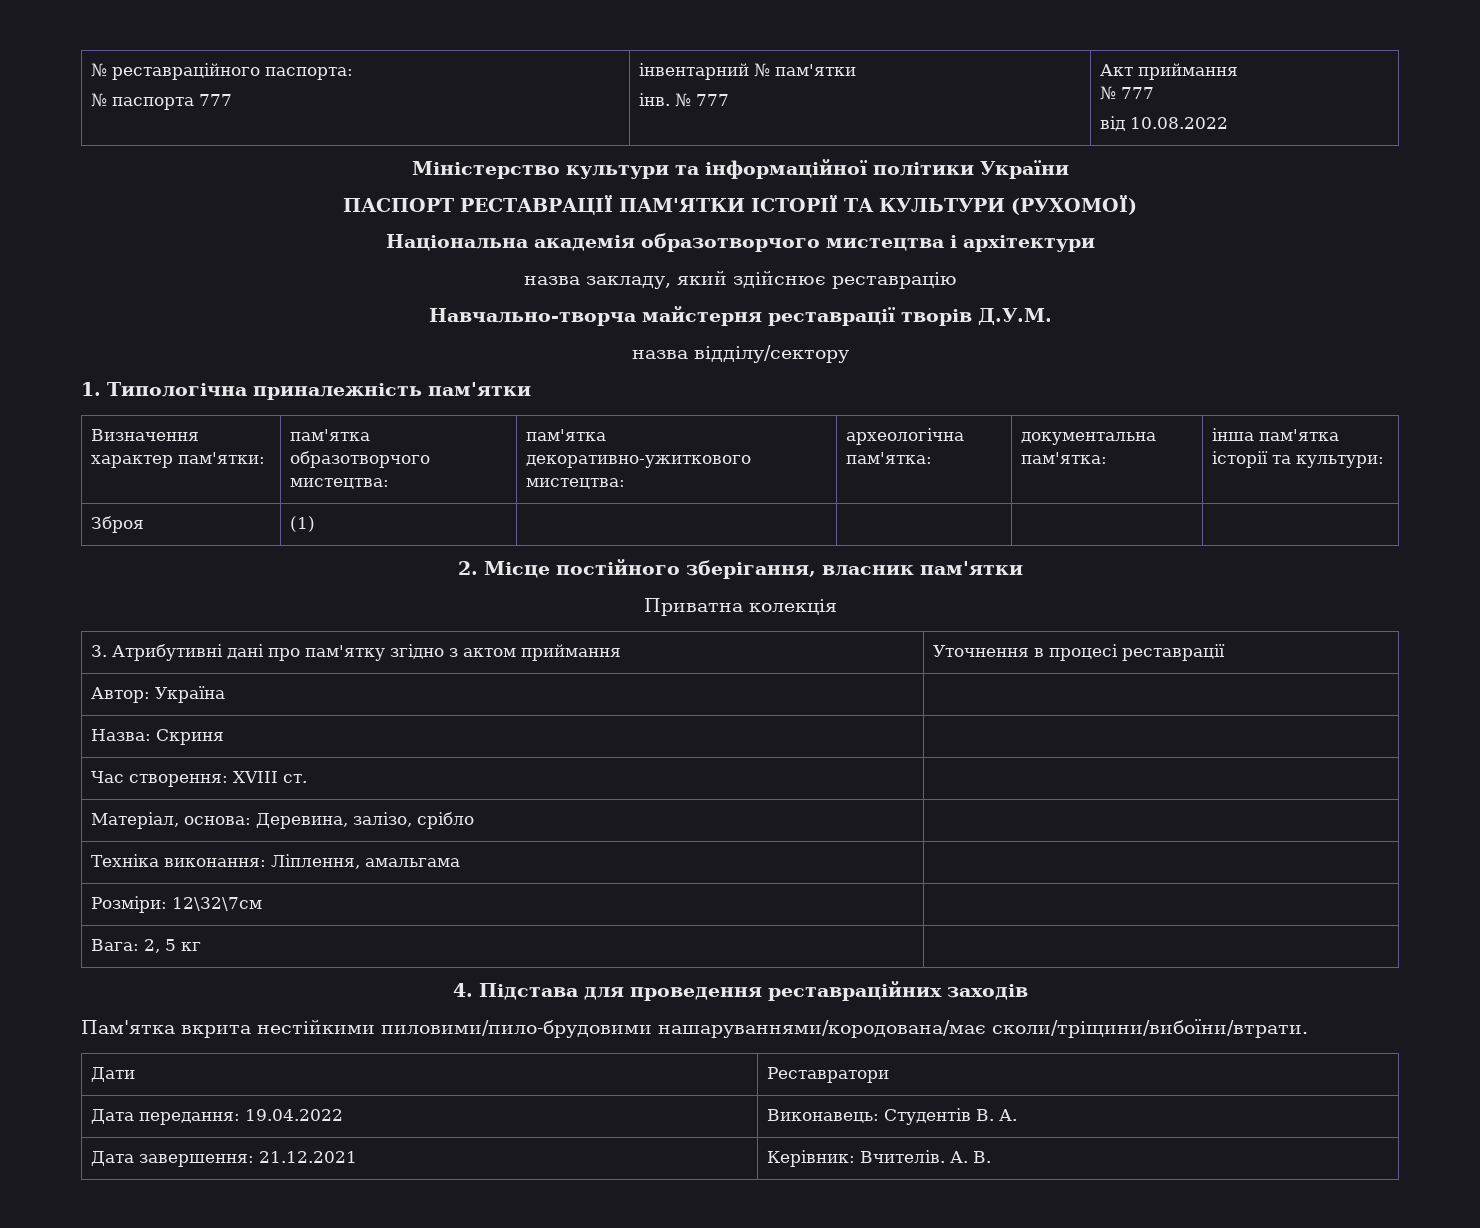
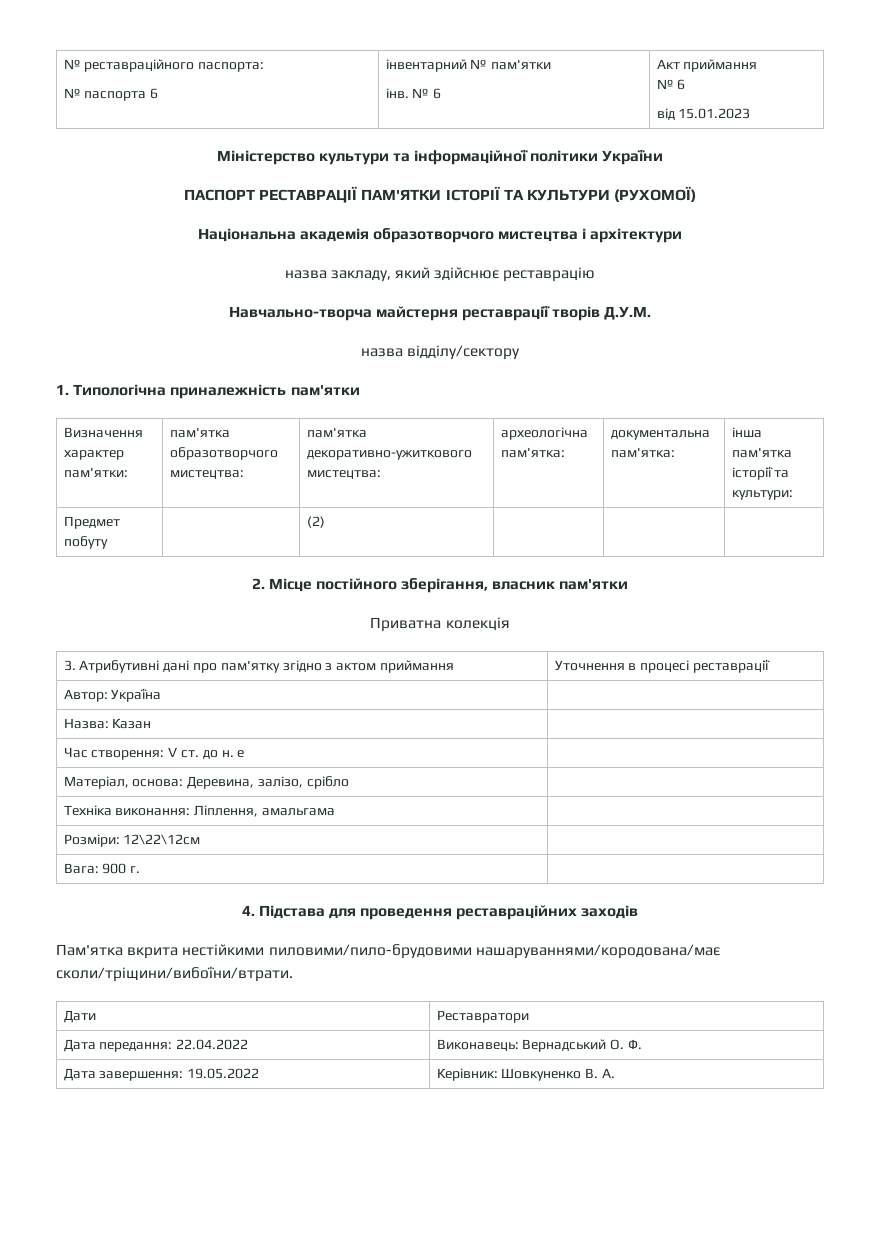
[198,94,232,106] 777 -> [150,88,159,99] 6
[695,94,729,106] 777 -> [433,88,442,99] 6
[1120,87,1154,99] 777 -> [677,79,686,90] 6
[1129,117,1228,129] 10.08.2022 -> [678,108,751,119] 15.01.2023
[90,516,144,533] [289,516,315,532] Зброя | (1) | -> [63,516,120,529] [63,536,108,549] [306,516,325,528] Предмет побуту | | (2)
[155,729,224,745] Скриня -> [112,718,152,729] Казан
[232,771,278,783] XVIII -> [168,747,178,757] V
(307, 778) none -> [202,750,245,759] до н. е
[171,897,262,911] 12\32\7см -> [123,834,201,845] 12\22\12см
[143,939,201,953] 2, 5 кг -> [102,863,141,874] 900 г.
[244,1109,343,1121] 19.04.2022 -> [176,1039,249,1050] 22.04.2022
[883,1108,1017,1125] Студентів В. А. -> [522,1039,643,1052] Вернадський О. Ф.
[258,1151,357,1163] 21.12.2021 -> [187,1068,260,1079] 19.05.2022
[859,1150,991,1163] Вчителів. А. В. -> [501,1068,616,1081] Шовкуненко В. А.

